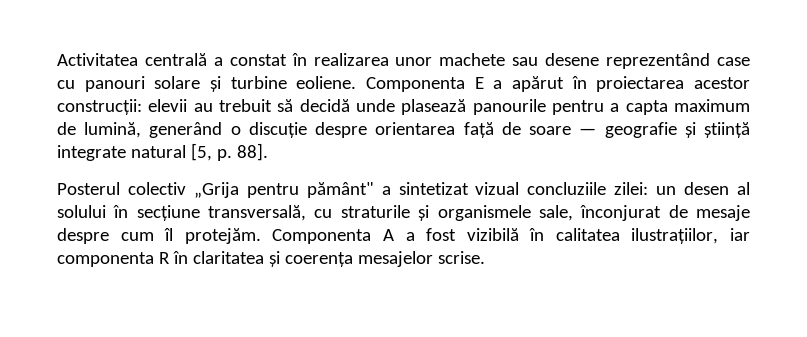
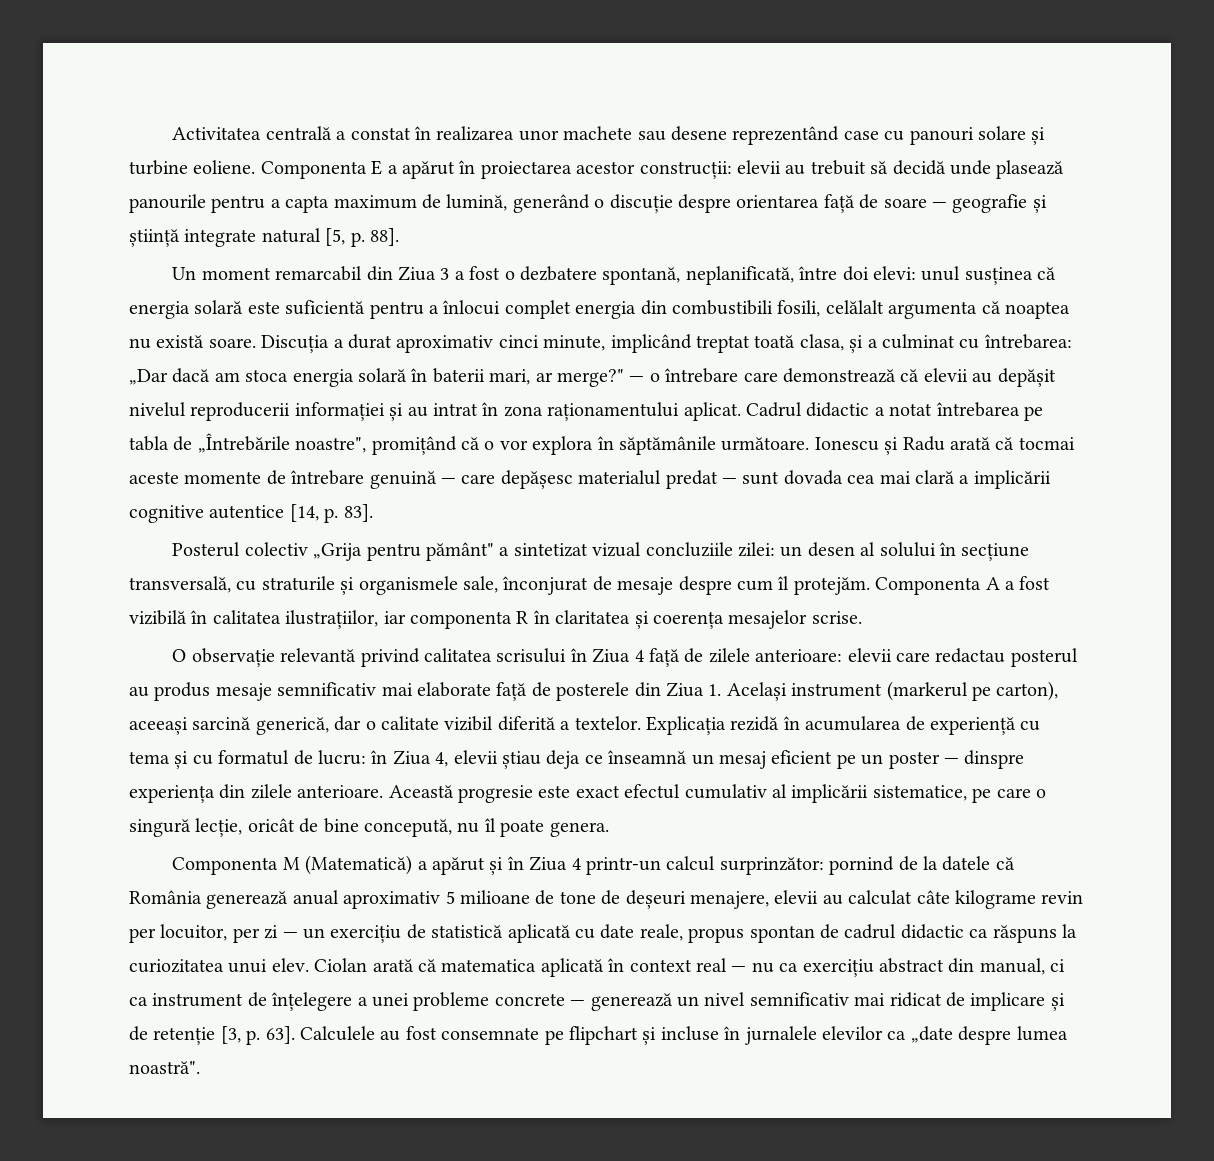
(268, 152) none -> [172,266,1057,285] [129,300,1070,319] [129,334,1072,353] [129,368,1056,387] [129,402,1043,421] [129,433,1075,455] [129,470,1051,489] [129,504,373,523] // Un moment remarcabil din Ziua 3 a fost o dezbatere spontană, neplanificată, între doi elevi: unul susținea că energia solară este suficientă pentru a înlocui complet energia din combustibili fosili, celălalt argumenta că noaptea nu există soare. Discuția a durat aproximativ cinci minute, implicând treptat toată clasa, și a culminat cu întrebarea: „Dar dacă am stoca energia solară în baterii mari, ar merge?" — o întrebare care demonstrează că elevii au depășit nivelul reproducerii informației și au intrat în zona raționamentului aplicat. Cadrul didactic a notat întrebarea pe tabla de „Întrebările noastre", promițând că o vor explora în săptămânile următoare. Ionescu și Radu arată că tocmai aceste momente de întrebare genuină — care depășesc materialul predat — sunt dovada cea mai clară a implicării cognitive autentice [14, p. 83].
(485, 257) none -> [172,648,1078,667] [129,681,1059,701] [129,716,1041,735] [129,750,1025,769] [129,784,1046,803] [129,818,609,837] [172,855,1015,875] [129,890,1084,909] [129,924,1077,943] [129,958,1066,977] [129,992,1065,1011] [129,1026,1068,1045] [129,1061,200,1074] // O observație relevantă privind calitatea scrisului în Ziua 4 față de zilele anterioare: elevii care redactau posterul au produs mesaje semnificativ mai elaborate față de posterele din Ziua 1. Același instrument (markerul pe carton), aceeași sarcină generică, dar o calitate vizibil diferită a textelor. Explicația rezidă în acumularea de experiență cu tema și cu formatul de lucru: în Ziua 4, elevii știau deja ce înseamnă un mesaj eficient pe un poster — dinspre experiența din zilele anterioare. Această progresie este exact efectul cumulativ al implicării sistematice, pe care o singură lecție, oricât de bine concepută, nu îl poate genera. // Componenta M (Matematică) a apărut și în Ziua 4 printr-un calcul surprinzător: pornind de la datele că România generează anual aproximativ 5 milioane de tone de deșeuri menajere, elevii au calculat câte kilograme revin per locuitor, per zi — un exercițiu de statistică aplicată cu date reale, propus spontan de cadrul didactic ca răspuns la curiozitatea unui elev. Ciolan arată că matematica aplicată în context real — nu ca exercițiu abstract din manual, ci ca instrument de înțelegere a unei probleme concrete — generează un nivel semnificativ mai ridicat de implicare și de retenție [3, p. 63]. Calculele au fost consemnate pe flipchart și incluse în jurnalele elevilor ca „date despre lumea noastră".

